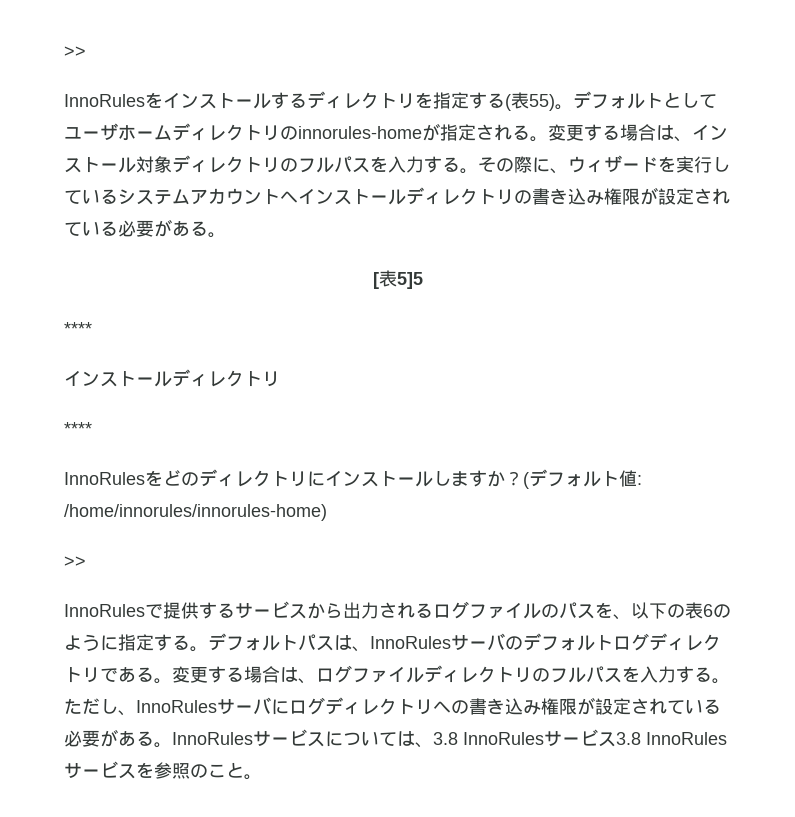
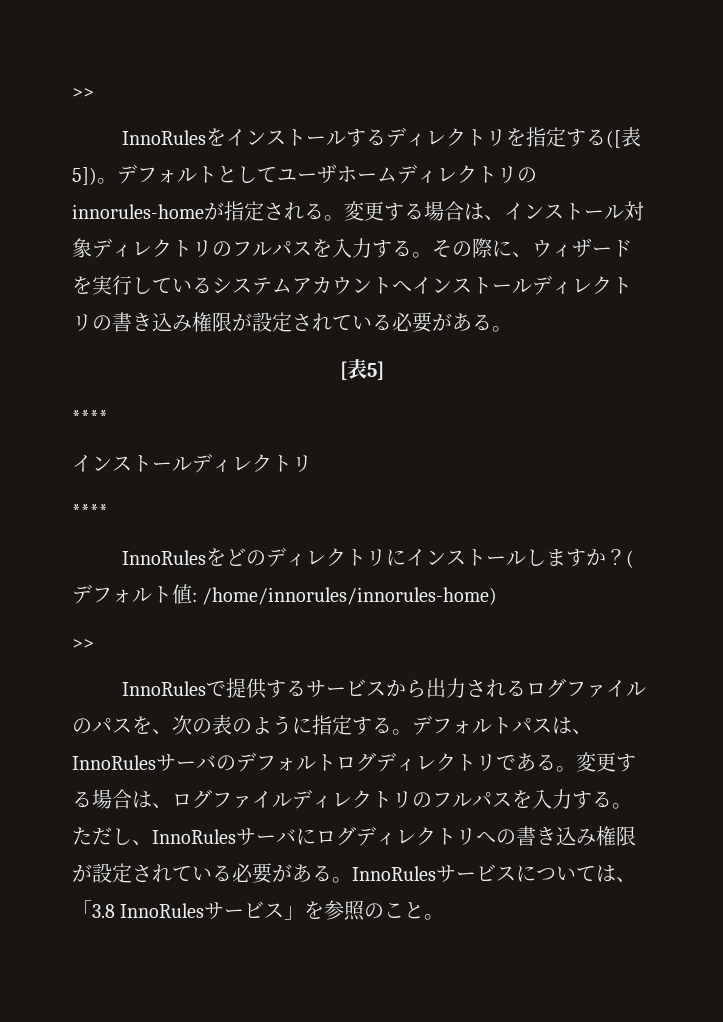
[505,92,555,111] (表55) -> [606,127,642,148] [72,167,97,185] ([表5])
[396,272,423,289] 5]5 -> [366,361,384,380] 5]
[631,602,713,619] 以下の表6 -> [172,715,232,735] 次の表
[433,729,727,747] [64,761,136,779] 3.8 InnoRulesサービス3.8 InnoRulesサービス -> [72,900,305,920] 「3.8 InnoRulesサービス」

